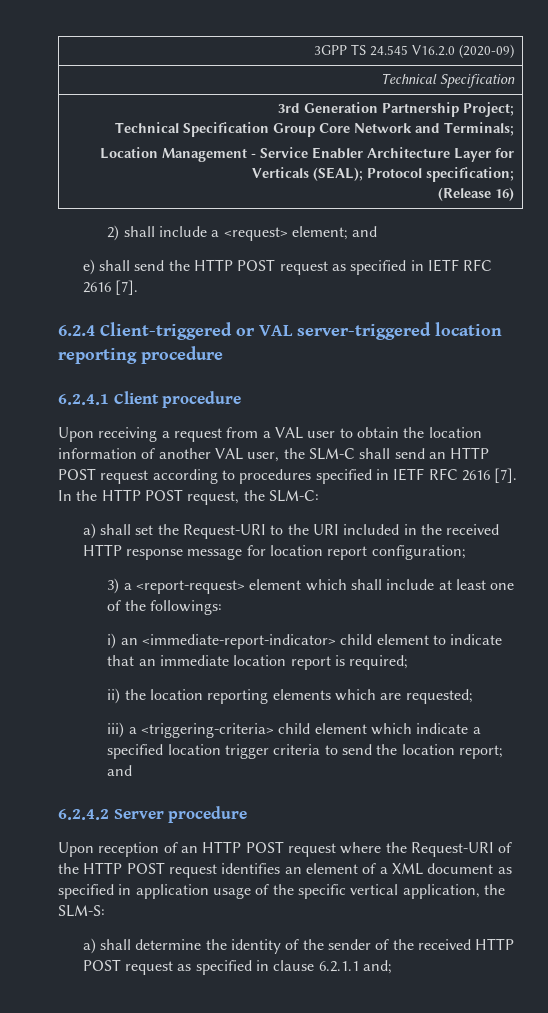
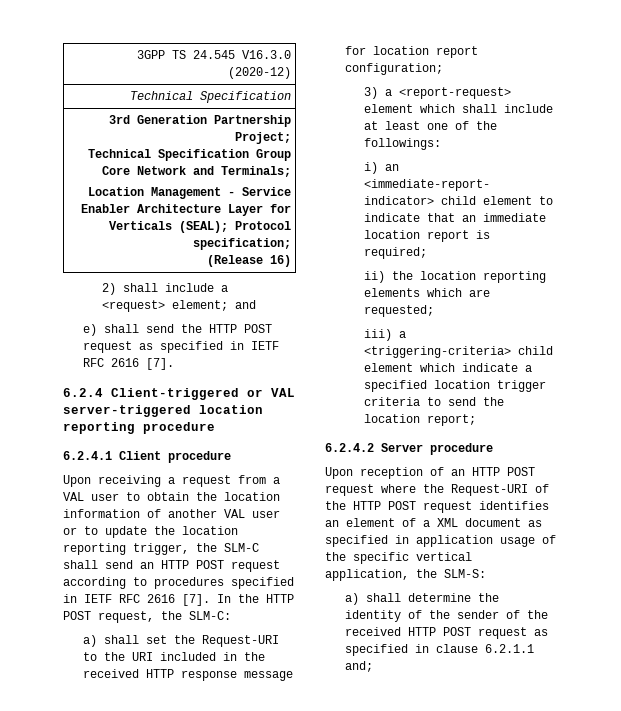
[412,44,515,58] V16.2.0 (2020-09) -> [241,50,291,59] [227,67,291,79] V16.3.0 (2020-12)
[247,452,280,462] user, -> [252,510,280,518] [63,526,238,538] [63,543,189,555] user or to update the location reporting trigger,
[107,765,133,776] and -> (477, 420) none

